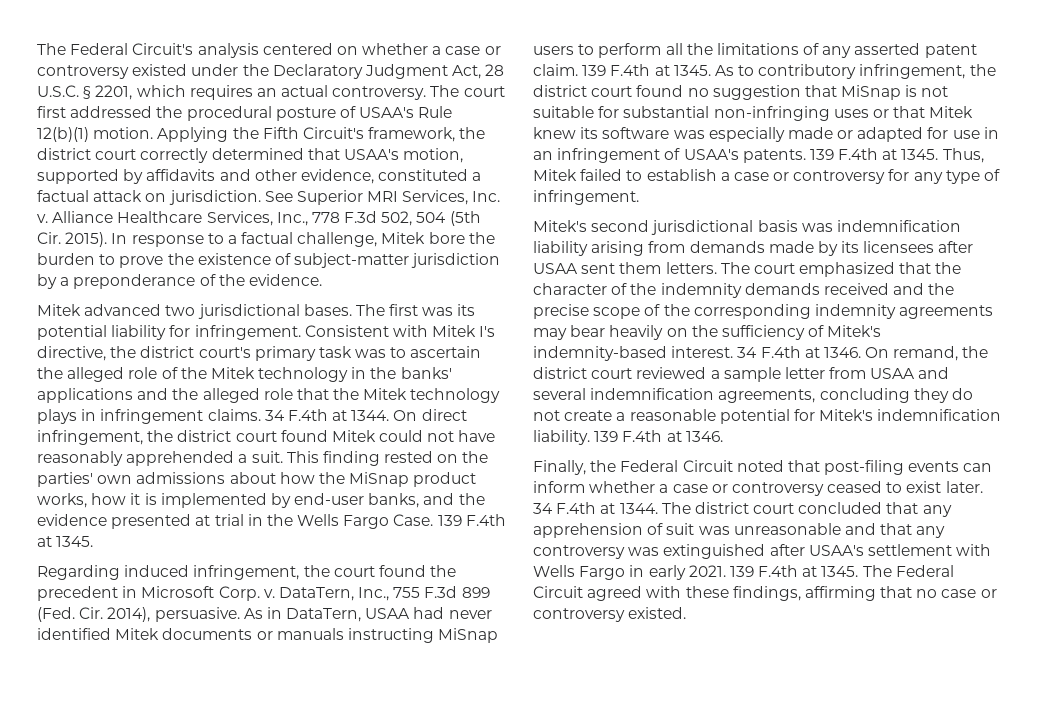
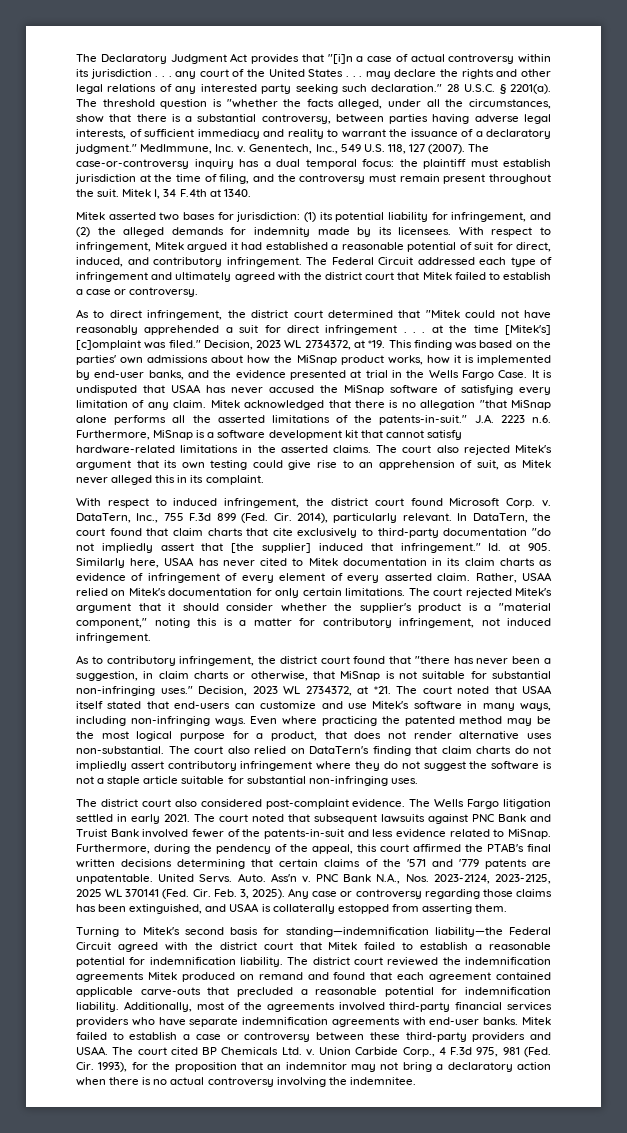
[37,43,501,58] [37,64,505,79] [37,85,505,100] [37,106,453,121] [37,127,486,142] [37,148,464,163] [37,169,482,184] [37,190,501,205] [37,211,481,226] [37,232,495,247] [37,253,501,268] [37,274,322,289] [37,304,476,319] [37,325,496,340] [37,346,482,361] [37,367,452,382] [37,388,501,403] [37,409,418,424] The Federal Circuit's analysis centered on whether a case or controversy existed under the Declaratory Judgment Act, 28 U.S.C. § 2201, which requires an actual controversy. The court first addressed the procedural posture of USAA's Rule 12(b)(1) motion. Applying the Fifth Circuit's framework, the district court correctly determined that USAA's motion, supported by affidavits and other evidence, constituted a factual attack on jurisdiction. See Superior MRI Services, Inc. v. Alliance Healthcare Services, Inc., 778 F.3d 502, 504 (5th Cir. 2015). In response to a factual challenge, Mitek bore the burden to prove the existence of subject-matter jurisdiction by a preponderance of the evidence. // Mitek advanced two jurisdictional bases. The first was its potential liability for infringement. Consistent with Mitek I's directive, the district court's primary task was to ascertain the alleged role of the Mitek technology in the banks' applications and the alleged role that the Mitek technology plays in infringement claims. 34 F.4th at 1344. On -> [76,53,551,64] [76,69,552,79] [76,84,551,94] [76,99,551,109] [76,114,551,124] [76,129,551,139] [75,144,490,154] [76,159,551,169] [75,174,551,184] [76,189,251,199] [76,212,551,222] [76,227,551,237] [76,242,551,252] [76,257,552,267] [76,272,551,282] [76,287,199,297] [76,309,105,318] The Declaratory Judgment Act provides that "[i]n a case of actual controversy within its jurisdiction . . . any court of the United States . . . may declare the rights and other legal relations of any interested party seeking such declaration." 28 U.S.C. § 2201(a). The threshold question is "whether the facts alleged, under all the circumstances, show that there is a substantial controversy, between parties having adverse legal interests, of sufficient immediacy and reality to warrant the issuance of a declaratory judgment." MedImmune, Inc. v. Genentech, Inc., 549 U.S. 118, 127 (2007). The case-or-controversy inquiry has a dual temporal focus: the plaintiff must establish jurisdiction at the time of filing, and the controversy must remain present throughout the suit. Mitek I, 34 F.4th at 1340. // Mitek asserted two bases for jurisdiction: (1) its potential liability for infringement, and (2) the alleged demands for indemnity made by its licensees. With respect to infringement, Mitek argued it had established a reasonable potential of suit for direct, induced, and contributory infringement. The Federal Circuit addressed each type of infringement and ultimately agreed with the district court that Mitek failed to establish a case or controversy. // As to
[280,430,376,442] found Mitek -> [327,310,460,318] determined that "Mitek
[251,451,434,466] suit. This finding rested -> [239,325,551,335] [76,340,513,350] suit for direct infringement . . . at the time [Mitek's] [c]omplaint was filed." Decision, 2023 WL 2734372, at *19. This finding was based
[437,514,506,526] [37,536,94,547] [37,565,120,580] 139 F.4th at 1345. // Regarding -> [531,370,552,378] [76,384,551,395] [76,400,551,410] [76,414,551,425] [76,430,462,440] [76,445,552,455] [76,460,551,470] [76,475,264,485] [76,498,167,508] It is undisputed that USAA has never accused the MiSnap software of satisfying every limitation of any claim. Mitek acknowledged that there is no allegation "that MiSnap alone performs all the asserted limitations of the patents-in-suit." J.A. 2223 n.6. Furthermore, MiSnap is a software development kit that cannot satisfy hardware-related limitations in the asserted claims. The court also rejected Mitek's argument that its own testing could give rise to an apprehension of suit, as Mitek never alleged this in its complaint. // With respect to
[333,565,457,577] [37,586,138,601] court found the precedent in -> [330,498,443,506] district court found
[154,607,492,622] [37,628,499,643] [533,43,977,58] [533,64,711,76] persuasive. As in DataTern, USAA had never identified Mitek documents or manuals instructing MiSnap users to perform all the limitations of any asserted patent claim. 139 F.4th at 1345. -> [333,513,551,523] [76,528,551,538] [76,543,551,553] [76,557,552,568] [76,572,552,583] [76,588,552,598] [76,603,551,613] [76,618,551,628] [76,633,151,643] particularly relevant. In DataTern, the court found that claim charts that cite exclusively to third-party documentation "do not impliedly assert that [the supplier] induced that infringement." Id. at 905. Similarly here, USAA has never cited to Mitek documentation in its claim charts as evidence of infringement of every element of every asserted claim. Rather, USAA relied on Mitek's documentation for only certain limitations. The court rejected Mitek's argument that it should consider whether the supplier's product is a "material component," noting this is a matter for contributory infringement, not induced infringement. //
[687,85,801,100] no suggestion -> [389,656,551,665] [76,671,308,681] that "there has never been a suggestion, in claim charts or otherwise,
[833,106,974,118] [533,127,999,142] [533,148,984,163] uses or that Mitek knew its software was especially made or adapted for use in an infringement of USAA's patents. 139 F.4th at 1345. Thus, -> [160,685,552,696] [76,701,551,711] [76,716,552,726] [76,731,552,741] [76,746,551,756] [76,761,552,771] [76,776,418,786] [76,799,551,809] [76,814,551,824] [76,829,552,839] [76,843,551,854] [76,859,551,869] [76,873,551,884] [76,888,552,899] [76,903,508,914] [76,927,551,937] [76,942,551,952] [76,957,551,967] [76,972,551,982] [76,987,551,997] [76,1001,552,1012] [76,1017,519,1027] uses." Decision, 2023 WL 2734372, at *21. The court noted that USAA itself stated that end-users can customize and use Mitek's software in many ways, including non-infringing ways. Even where practicing the patented method may be the most logical purpose for a product, that does not render alternative uses non-substantial. The court also relied on DataTern's finding that claim charts do not impliedly assert contributory infringement where they do not suggest the software is not a staple article suitable for substantial non-infringing uses. // The district court also considered post-complaint evidence. The Wells Fargo litigation settled in early 2021. The court noted that subsequent lawsuits against PNC Bank and Truist Bank involved fewer of the patents-in-suit and less evidence related to MiSnap. Furthermore, during the pendency of the appeal, this court affirmed the PTAB's final written decisions determining that certain claims of the '571 and '779 patents are unpatentable. United Servs. Auto. Ass'n v. PNC Bank N.A., Nos. 2023-2124, 2023-2125, 2025 WL 370141 (Fed. Cir. Feb. 3, 2025). Any case or controversy regarding those claims has been extinguished, and USAA is collaterally estopped from asserting them. // Turning to Mitek's second basis for standing—indemnification liability—the Federal Circuit agreed with the district court that Mitek failed to establish a reasonable potential for indemnification liability. The district court reviewed the indemnification agreements Mitek produced on remand and found that each agreement contained applicable carve-outs that precluded a reasonable potential for indemnification liability. Additionally, most of the agreements involved third-party financial services providers who have separate indemnification agreements with end-user banks.
[888,169,1001,184] [533,190,639,205] [533,220,961,235] [533,241,974,256] [533,262,962,277] [533,283,955,298] [533,304,994,319] [533,325,882,340] [533,346,989,361] [533,367,950,382] [533,388,973,403] [533,409,1002,424] [533,430,723,445] [533,460,993,475] [533,481,983,496] [533,502,952,517] [533,523,946,538] [533,544,992,559] [533,565,954,580] [533,586,997,601] [533,607,687,622] for any type of infringement. // Mitek's second jurisdictional basis was indemnification liability arising from demands made by its licensees after USAA sent them letters. The court emphasized that the character of the indemnity demands received and the precise scope of the corresponding indemnity agreements may bear heavily on the sufficiency of Mitek's indemnity-based interest. 34 F.4th at 1346. On remand, the district court reviewed a sample letter from USAA and several indemnification agreements, concluding they do not create a reasonable potential for Mitek's indemnification liability. 139 F.4th at 1346. // Finally, the Federal Circuit noted that post-filing events can inform whether a case or controversy ceased to exist later. 34 F.4th at 1344. The district court concluded that any apprehension of suit was unreasonable and that any controversy was extinguished after USAA's settlement with Wells Fargo in early 2021. 139 F.4th at 1345. The Federal Circuit agreed with these findings, affirming that no case or controversy existed. -> [316,1032,551,1042] [76,1046,551,1057] [76,1062,551,1072] [76,1077,416,1087] between these third-party providers and USAA. The court cited BP Chemicals Ltd. v. Union Carbide Corp., 4 F.3d 975, 981 (Fed. Cir. 1993), for the proposition that an indemnitor may not bring a declaratory action when there is no actual controversy involving the indemnitee.

